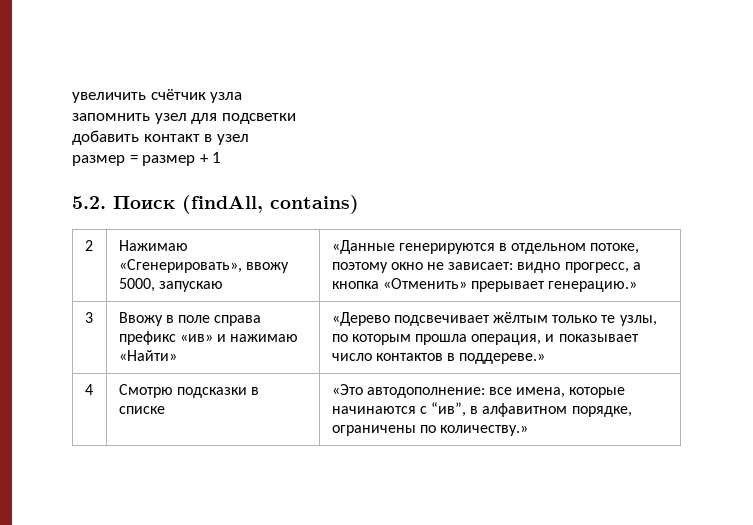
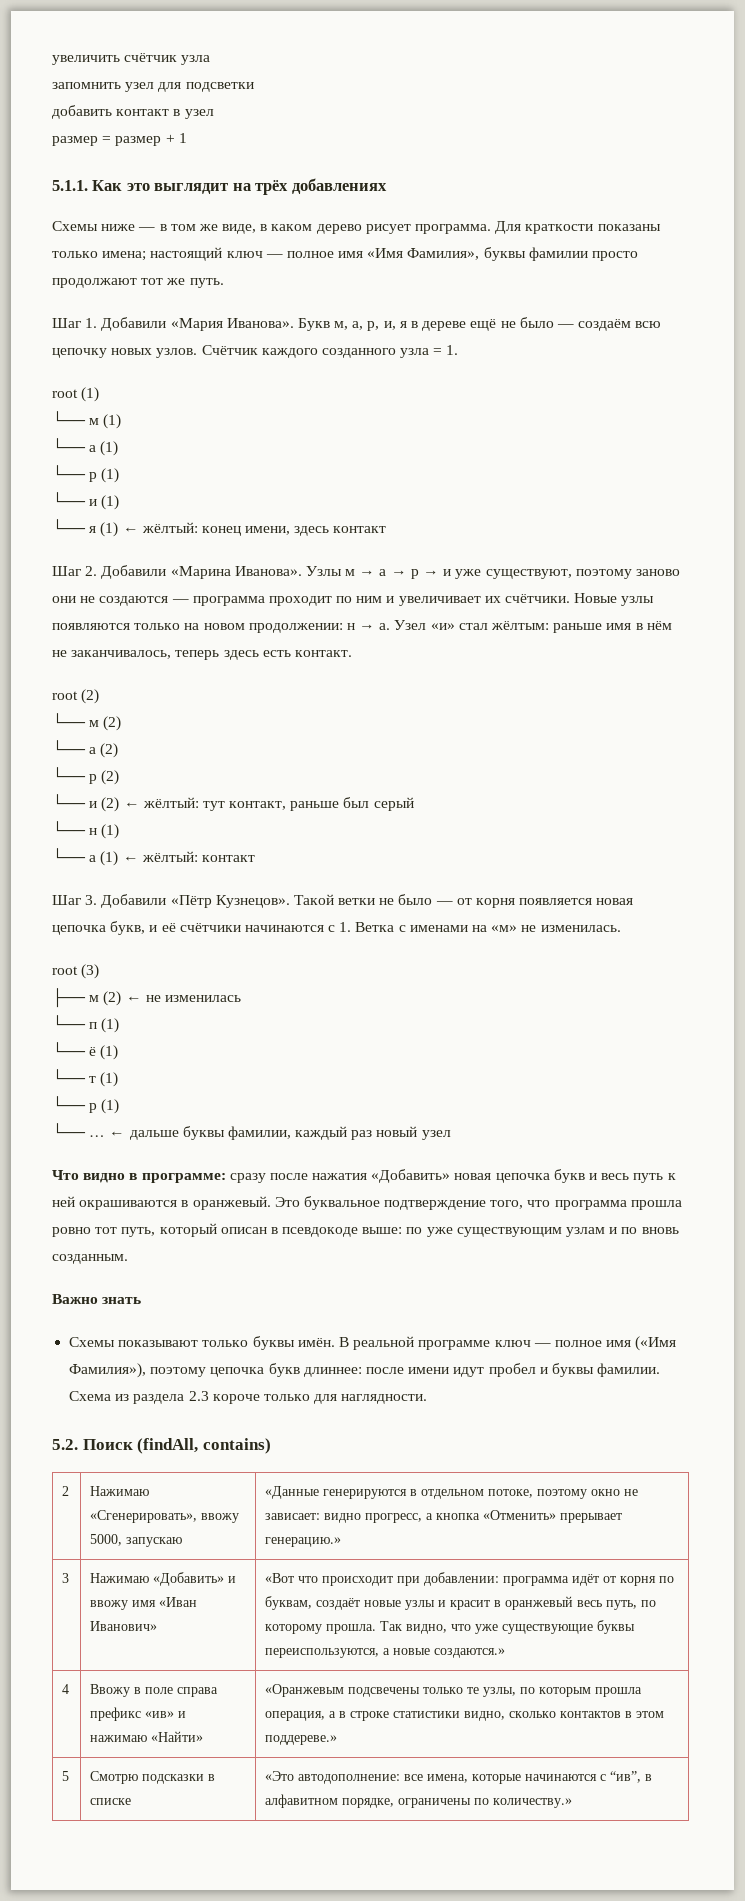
(222, 157) none -> [52,178,387,195] [52,221,661,234] [52,247,639,261] [52,278,224,288] [52,317,662,331] [52,345,459,358] [52,387,100,402] [52,411,122,429] [52,438,119,456] [52,465,120,483] [52,492,120,510] [52,519,387,537] [52,565,680,579] [52,593,655,606] [52,620,672,633] [52,650,352,660] [52,689,100,704] [52,713,122,731] [52,740,119,758] [52,767,120,785] [52,794,414,812] [52,821,120,839] [52,848,255,866] [52,894,634,908] [52,921,621,935] [52,964,100,979] [52,988,241,1008] [52,1015,120,1033] [52,1042,119,1060] [52,1069,119,1087] [52,1096,120,1114] [52,1123,451,1140] [52,1169,676,1183] [52,1196,682,1210] [52,1223,679,1237] [52,1254,128,1264] [52,1294,142,1304] [69,1336,677,1351] [69,1363,661,1378] [69,1391,428,1404] // 5.1.1. Как это выглядит на трёх добавлениях // Схемы ниже — в том же виде, в каком дерево рисует программа. Для краткости показаны только имена; настоящий ключ — полное имя «Имя Фамилия», буквы фамилии просто продолжают тот же путь. // Шаг 1. Добавили «Мария Иванова». Букв м, а, р, и, я в дереве ещё не было — создаём всю цепочку новых узлов. Счётчик каждого созданного узла = 1. // root (1) // └── м (1) // └── а (1) // └── р (1) // └── и (1) // └── я (1) ← жёлтый: конец имени, здесь контакт // Шаг 2. Добавили «Марина Иванова». Узлы м → а → р → и уже существуют, поэтому заново они не создаются — программа проходит по ним и увеличивает их счётчики. Новые узлы появляются только на новом продолжении: н → а. Узел «и» стал жёлтым: раньше имя в нём не заканчивалось, теперь здесь есть контакт. // root (2) // └── м (2) // └── а (2) // └── р (2) // └── и (2) ← жёлтый: тут контакт, раньше был серый // └── н (1) // └── а (1) ← жёлтый: контакт // Шаг 3. Добавили «Пётр Кузнецов». Такой ветки не было — от корня появляется новая цепочка букв, и её счётчики начинаются с 1. Ветка с именами на «м» не изменилась. // root (3) // ├── м (2) ← не изменилась // └── п (1) // └── ё (1) // └── т (1) // └── р (1) // └── … ← дальше буквы фамилии, каждый раз новый узел // Что видно в программе: сразу после нажатия «Добавить» новая цепочка букв и весь путь к ней окрашиваются в оранжевый. Это буквальное подтверждение того, что программа прошла ровно тот путь, который описан в псевдокоде выше: по уже существующим узлам и по вновь созданным. // Важно знать // Схемы показывают только буквы имён. В реальной программе ключ — полное имя («Имя Фамилия»), поэтому цепочка букв длиннее: после имени идут пробел и буквы фамилии. Схема из раздела 2.3 короче только для наглядности.
(93, 317) none -> [90,1572,237,1586] [90,1597,198,1610] [90,1621,158,1631] [265,1572,675,1586] [265,1596,657,1610] [265,1620,636,1634] [265,1648,506,1658] [62,1684,70,1694] | Нажимаю «Добавить» и ввожу имя «Иван Иванович» | «Вот что происходит при добавлении: программа идёт от корня по буквам, создаёт новые узлы и красит в оранжевый весь путь, по которому прошла. Так видно, что уже существующие буквы переиспользуются, а новые создаются.» // 4
[331,312,549,326] «Дерево подсвечивает жёлтым -> [265,1684,421,1697] «Оранжевым подсвечены
[545,334,639,342] [331,353,372,361] и показывает число -> [329,1711,557,1721] а в строке статистики видно, сколько
(456, 357) none -> [636,1711,665,1718] этом
[84,384,93,395] 4 -> [62,1771,70,1781] 5

